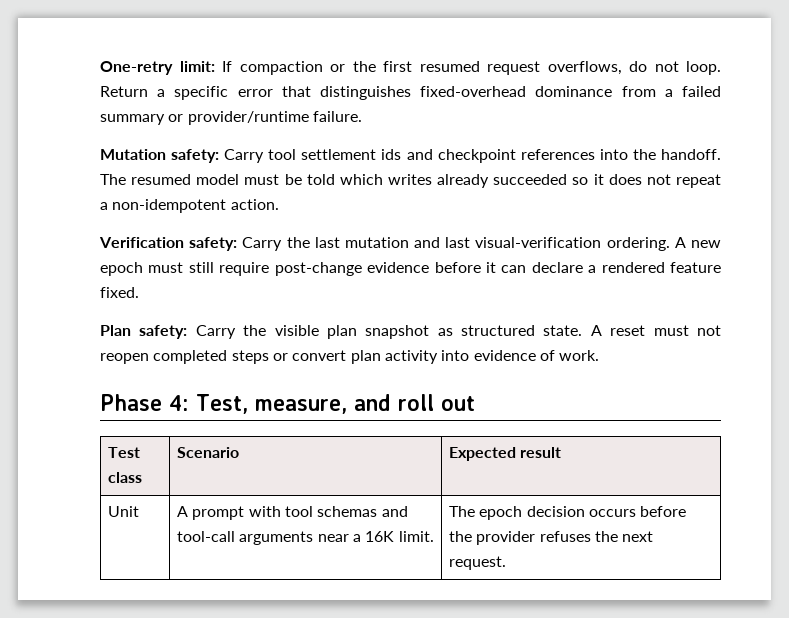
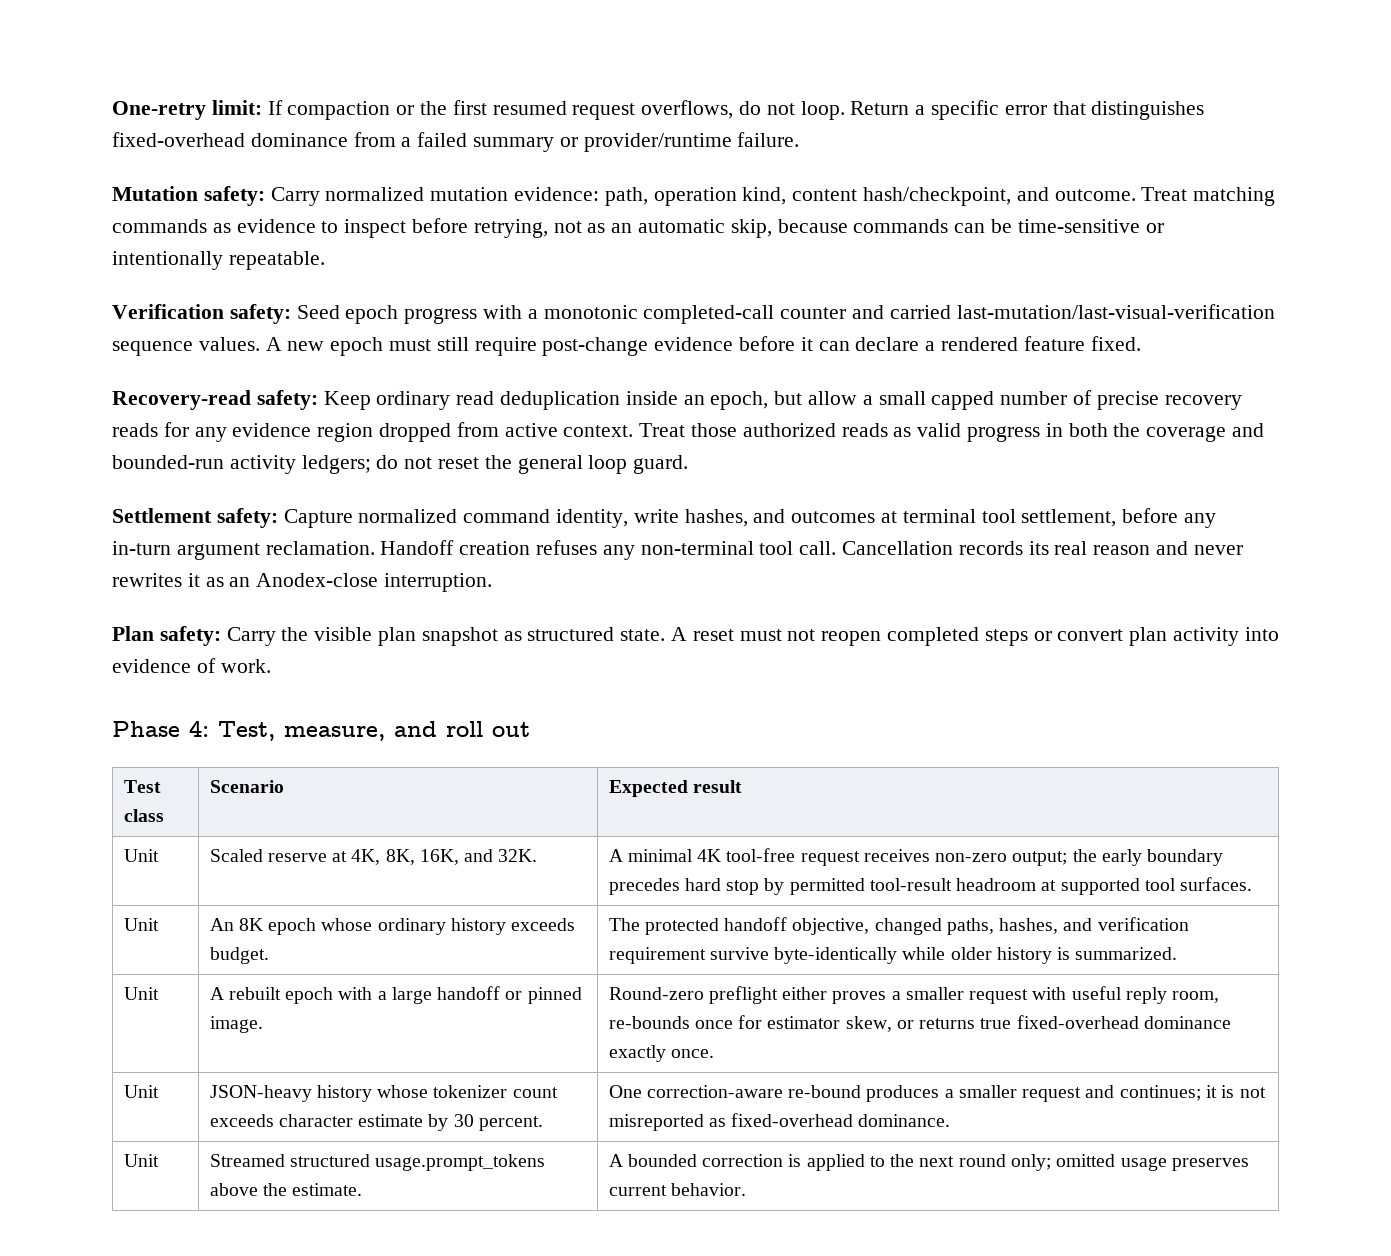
[268,149,721,163] [100,174,721,188] [100,199,279,213] [99,237,670,251] tool settlement ids and checkpoint references into the handoff. The resumed model must be told which writes already succeeded so it does not repeat a non-idempotent action. // Verification safety: Carry the last mutation and last visual-verification ordering. -> [325,187,1276,206] [112,218,1164,238] [112,251,325,270] [112,304,1275,324] [112,337,260,356] normalized mutation evidence: path, operation kind, content hash/checkpoint, and outcome. Treat matching commands as evidence to inspect before retrying, not as an automatic skip, because commands can be time-sensitive or intentionally repeatable. // Verification safety: Seed epoch progress with a monotonic completed-call counter and carried last-mutation/last-visual-verification sequence values.
(139, 292) none -> [112,390,1242,410] [112,422,1265,442] [112,455,689,474] [112,508,1217,528] [112,540,1243,560] [112,573,493,592] // Recovery-read safety: Keep ordinary read deduplication inside an epoch, but allow a small capped number of precise recovery reads for any evidence region dropped from active context. Treat those authorized reads as valid progress in both the coverage and bounded-run activity ledgers; do not reset the general loop guard. // Settlement safety: Capture normalized command identity, write hashes, and outcomes at terminal tool settlement, before any in-turn argument reclamation. Handoff creation refuses any non-terminal tool call. Cancellation records its real reason and never rewrites it as an Anodex-close interruption.
[177,506,408,520] [177,531,434,545] [449,506,687,520] [449,531,654,545] [449,556,507,570] A prompt with tool schemas and tool-call arguments near a 16K limit. | The epoch decision occurs before the provider refuses the next request. -> [209,849,538,865] [608,848,1224,866] [608,877,1253,895] [123,918,159,931] [209,918,576,935] [209,947,269,964] [608,917,1189,935] [608,947,1178,964] [123,987,159,1000] [209,986,582,1004] [209,1016,263,1033] [608,986,1220,1004] [608,1015,1231,1032] [608,1045,714,1062] [123,1085,159,1098] [209,1085,558,1102] [209,1114,543,1131] [608,1085,1266,1102] [608,1113,951,1131] [123,1154,159,1167] [209,1154,546,1171] [209,1183,363,1196] [608,1154,1249,1171] [608,1183,746,1196] Scaled reserve at 4K, 8K, 16K, and 32K. | A minimal 4K tool-free request receives non-zero output; the early boundary precedes hard stop by permitted tool-result headroom at supported tool surfaces. // Unit | An 8K epoch whose ordinary history exceeds budget. | The protected handoff objective, changed paths, hashes, and verification requirement survive byte-identically while older history is summarized. // Unit | A rebuilt epoch with a large handoff or pinned image. | Round-zero preflight either proves a smaller request with useful reply room, re-bounds once for estimator skew, or returns true fixed-overhead dominance exactly once. // Unit | JSON-heavy history whose tokenizer count exceeds character estimate by 30 percent. | One correction-aware re-bound produces a smaller request and continues; it is not misreported as fixed-overhead dominance. // Unit | Streamed structured usage.prompt_tokens above the estimate. | A bounded correction is applied to the next round only; omitted usage preserves current behavior.

